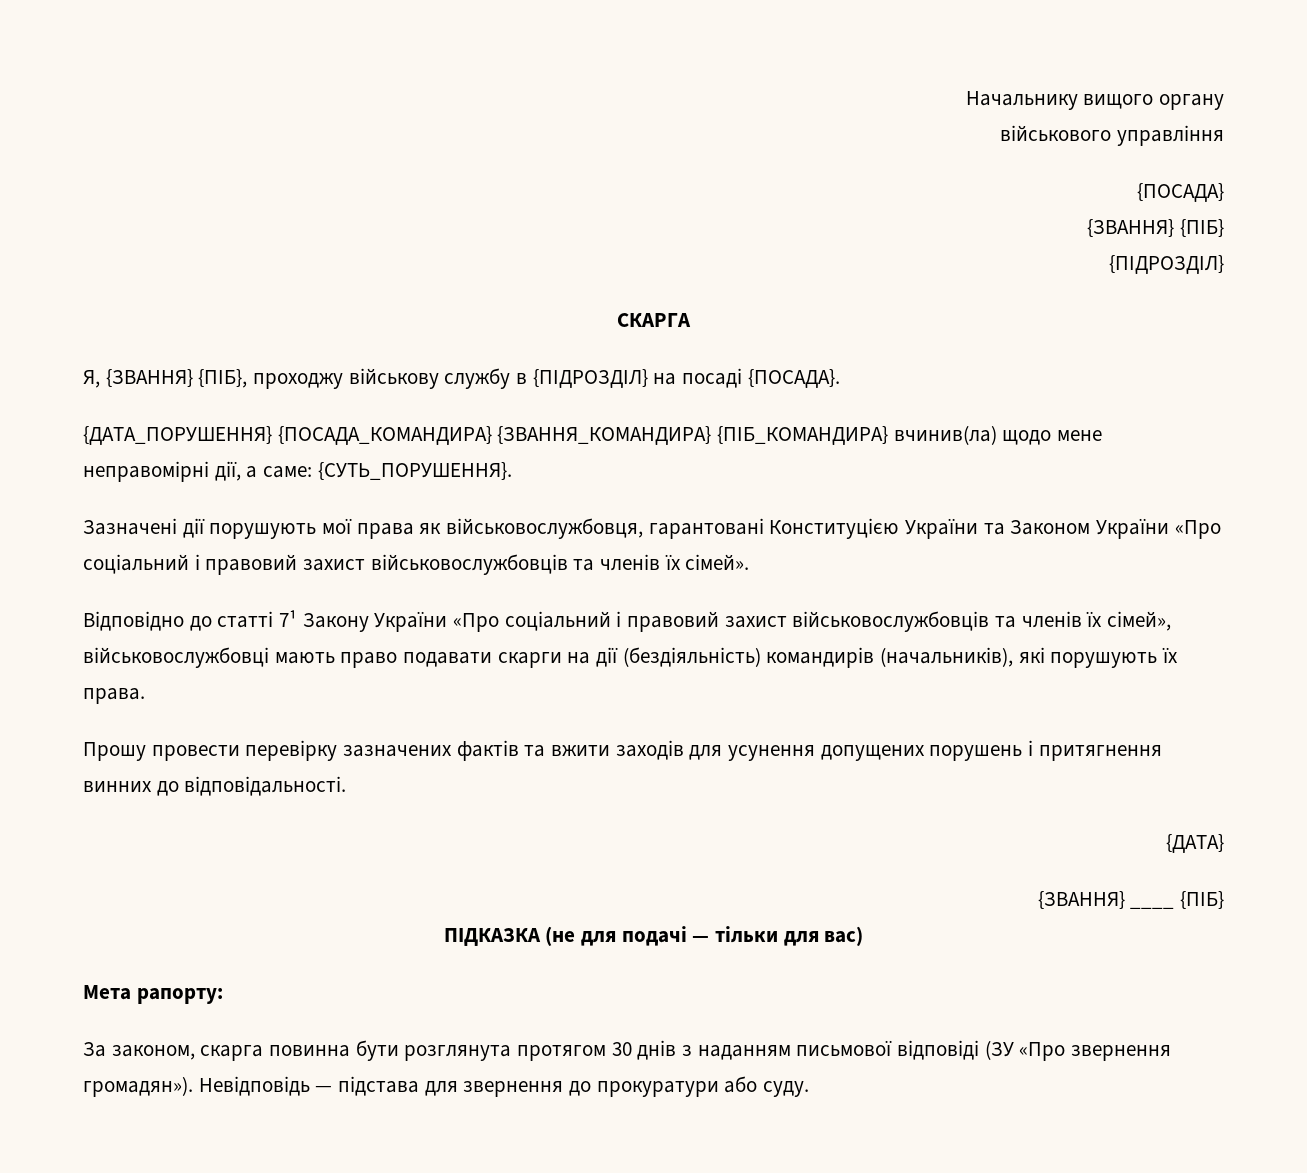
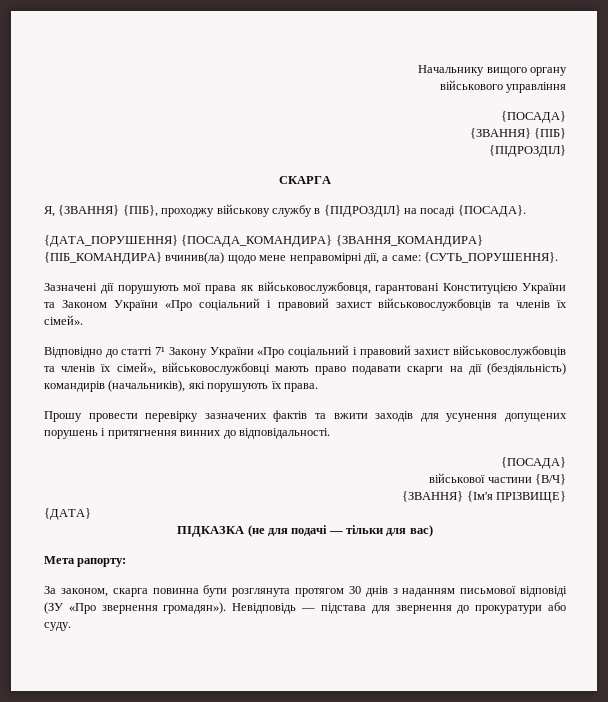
[1166,834,1224,853] [1037,891,1224,909] {ДАТА} // {ЗВАННЯ} ____ {ПІБ} -> [501,457,566,469] [429,473,566,485] [402,491,566,503] [44,508,91,520] {ПОСАДА} // військової частини {В/Ч} // {ЗВАННЯ} {Ім'я ПРІЗВИЩЕ} // {ДАТА}

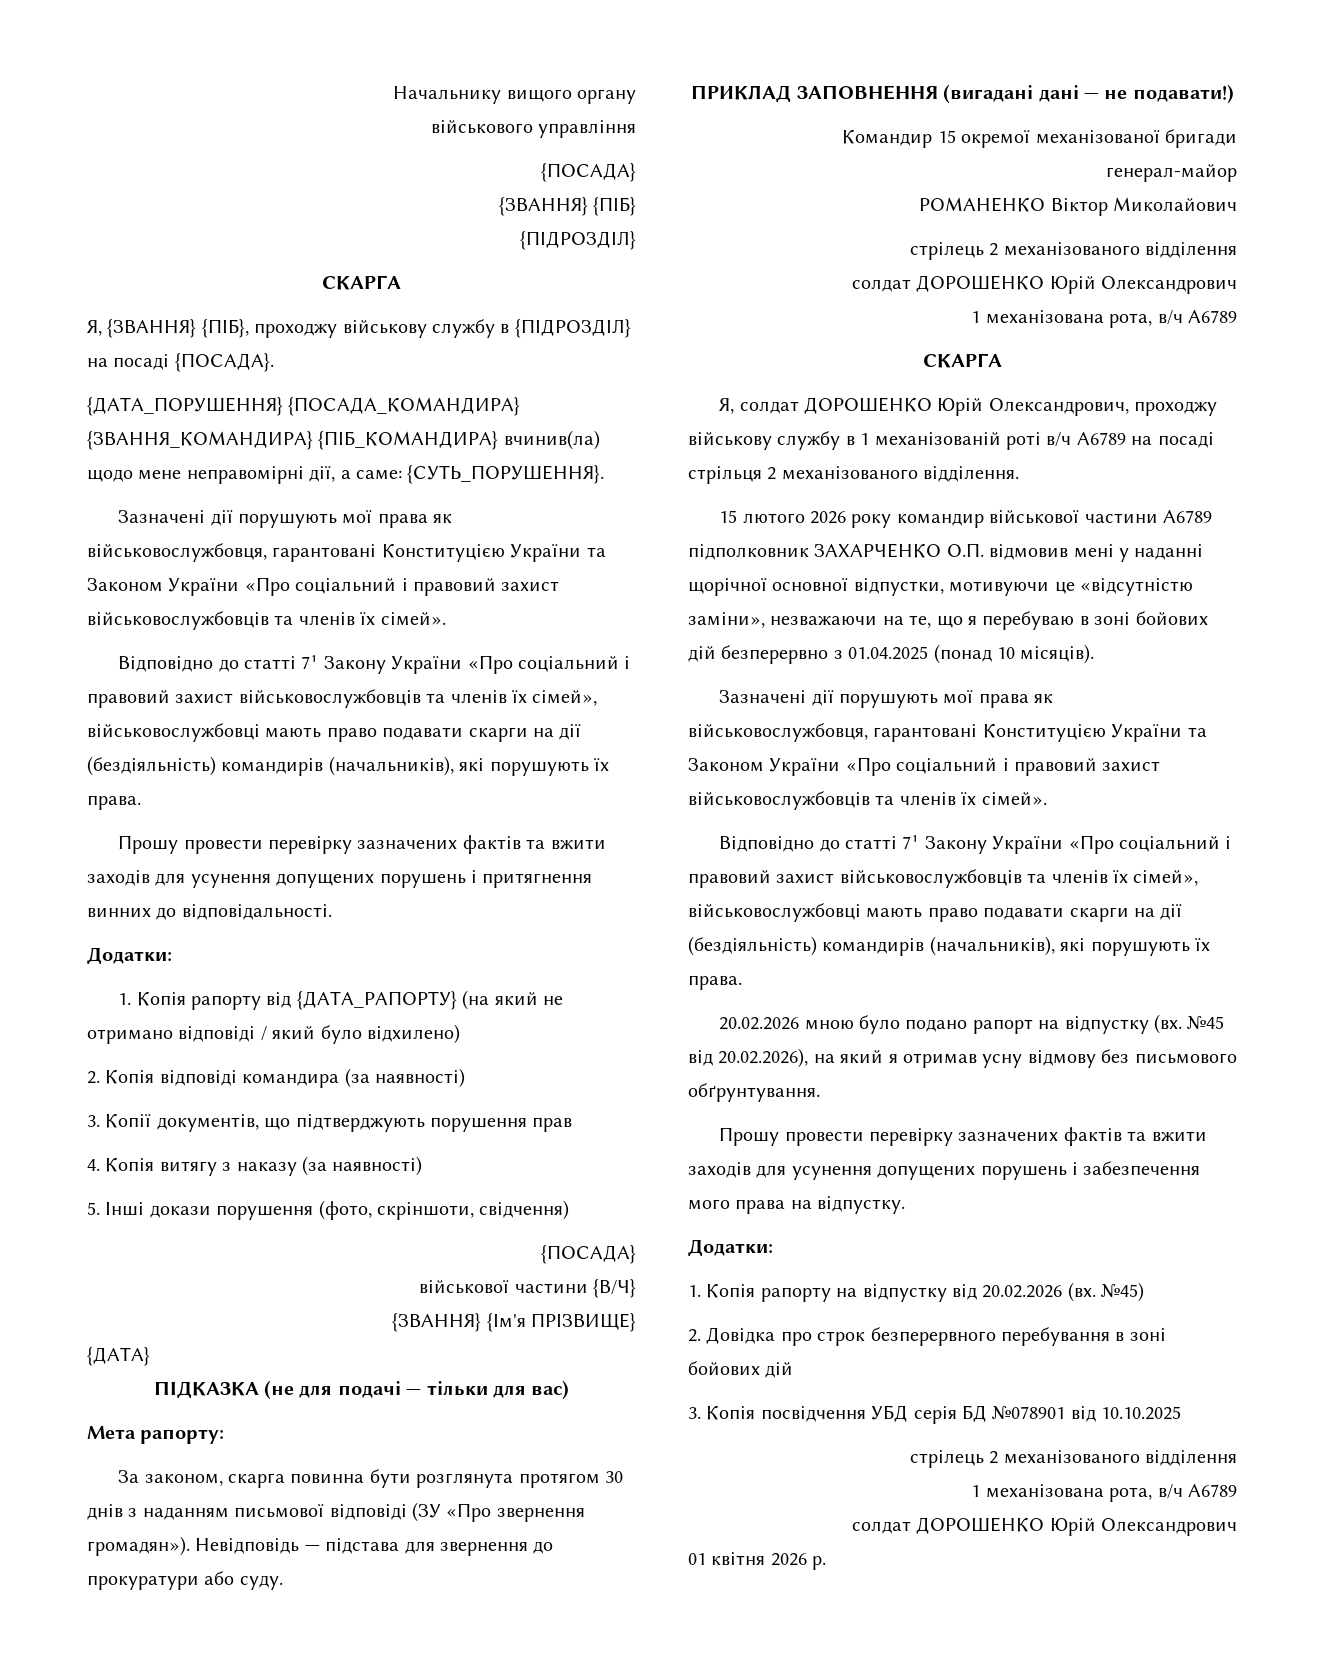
(330, 433) none -> [87,947,172,964] [118,990,563,1010] [87,1024,460,1044] [87,1068,465,1088] [87,1114,573,1132] [87,1156,423,1176] [87,1200,570,1220] // Додатки: // 1. Копія рапорту від {ДАТА_РАПОРТУ} (на який не отримано відповіді / який було відхилено) // 2. Копія відповіді командира (за наявності) // 3. Копії документів, що підтверджують порушення прав // 4. Копія витягу з наказу (за наявності) // 5. Інші докази порушення (фото, скріншоти, свідчення)
(71, 626) none -> [691,84,1234,104] [842,129,1237,148] [1106,164,1237,182] [919,197,1237,216] [909,242,1237,260] [851,275,1237,294] [971,310,1237,328] [923,353,1002,368] [719,397,1218,416] [688,431,1214,450] [688,466,1020,484] [719,510,1212,528] [688,543,1204,562] [688,578,1193,596] [688,611,1208,630] [688,644,1095,664] [719,690,1054,708] [688,723,1207,742] [688,757,1161,776] [688,791,1047,810] [719,835,1232,854] [688,869,1199,888] [688,903,1183,922] [688,936,1210,956] [688,975,742,990] [719,1014,1225,1034] [688,1048,1237,1068] [688,1083,820,1102] [719,1127,1207,1146] [688,1161,1201,1180] [688,1196,906,1214] [688,1239,773,1256] [688,1282,1145,1302] [688,1327,1166,1346] [688,1361,794,1378] [688,1405,1182,1424] [909,1450,1237,1468] [971,1484,1237,1502] [851,1517,1237,1536] [688,1552,827,1570] // ПРИКЛАД ЗАПОВНЕННЯ (вигадані дані — не подавати!) // Командир 15 окремої механізованої бригади // генерал-майор // РОМАНЕНКО Віктор Миколайович // стрілець 2 механізованого відділення // солдат ДОРОШЕНКО Юрій Олександрович // 1 механізована рота, в/ч А6789 // СКАРГА // Я, солдат ДОРОШЕНКО Юрій Олександрович, проходжу військову службу в 1 механізованій роті в/ч А6789 на посаді стрільця 2 механізованого відділення. // 15 лютого 2026 року командир військової частини А6789 підполковник ЗАХАРЧЕНКО О.П. відмовив мені у наданні щорічної основної відпустки, мотивуючи це «відсутністю заміни», незважаючи на те, що я перебуваю в зоні бойових дій безперервно з 01.04.2025 (понад 10 місяців). // Зазначені дії порушують мої права як військовослужбовця, гарантовані Конституцією України та Законом України «Про соціальний і правовий захист військовослужбовців та членів їх сімей». // Відповідно до статті 7¹ Закону України «Про соціальний і правовий захист військовослужбовців та членів їх сімей», військовослужбовці мають право подавати скарги на дії (бездіяльність) командирів (начальників), які порушують їх права. // 20.02.2026 мною було подано рапорт на відпустку (вх. №45 від 20.02.2026), на який я отримав усну відмову без письмового обґрунтування. // Прошу провести перевірку зазначених фактів та вжити заходів для усунення допущених порушень і забезпечення мого права на відпустку. // Додатки: // 1. Копія рапорту на відпустку від 20.02.2026 (вх. №45) // 2. Довідка про строк безперервного перебування в зоні бойових дій // 3. Копія посвідчення УБД серія БД №078901 від 10.10.2025 // стрілець 2 механізованого відділення // 1 механізована рота, в/ч А6789 // солдат ДОРОШЕНКО Юрій Олександрович // 01 квітня 2026 р.

